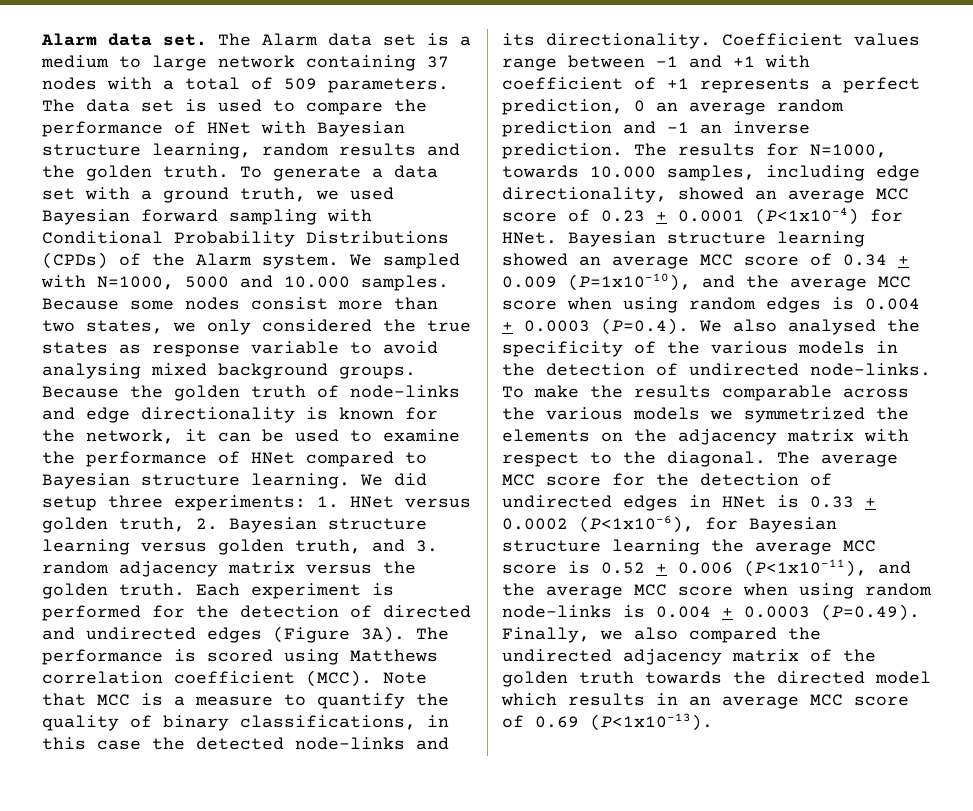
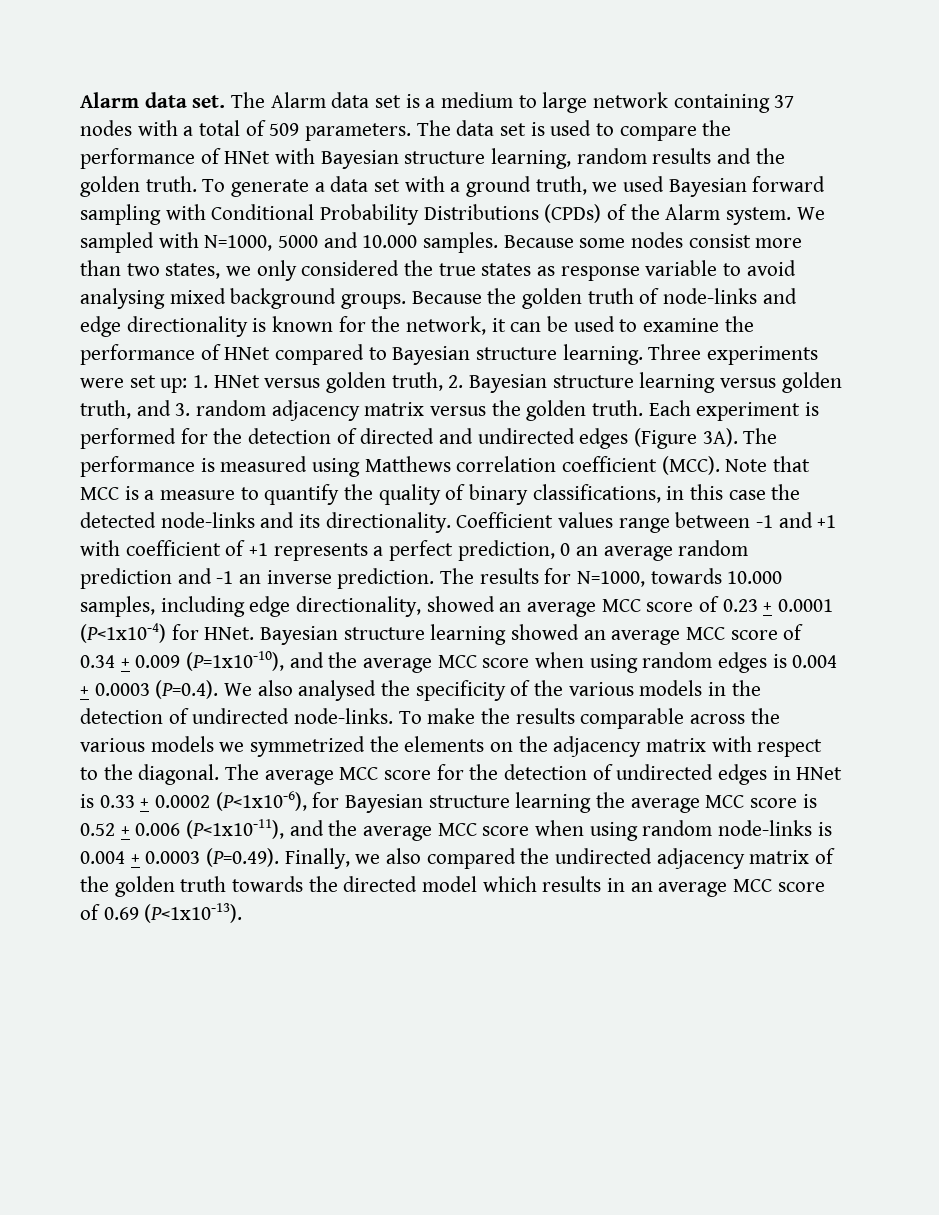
[360,473,427,486] [42,495,306,511] We did setup three experiments: -> [648,344,819,365] [80,375,188,393] Three experiments were set up:
[207,649,273,662] scored -> [220,456,308,472] measured

